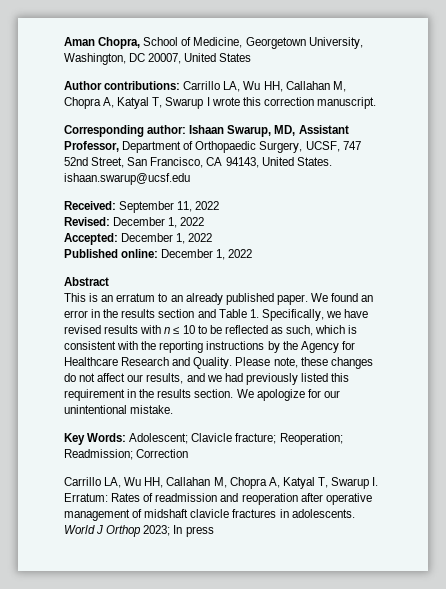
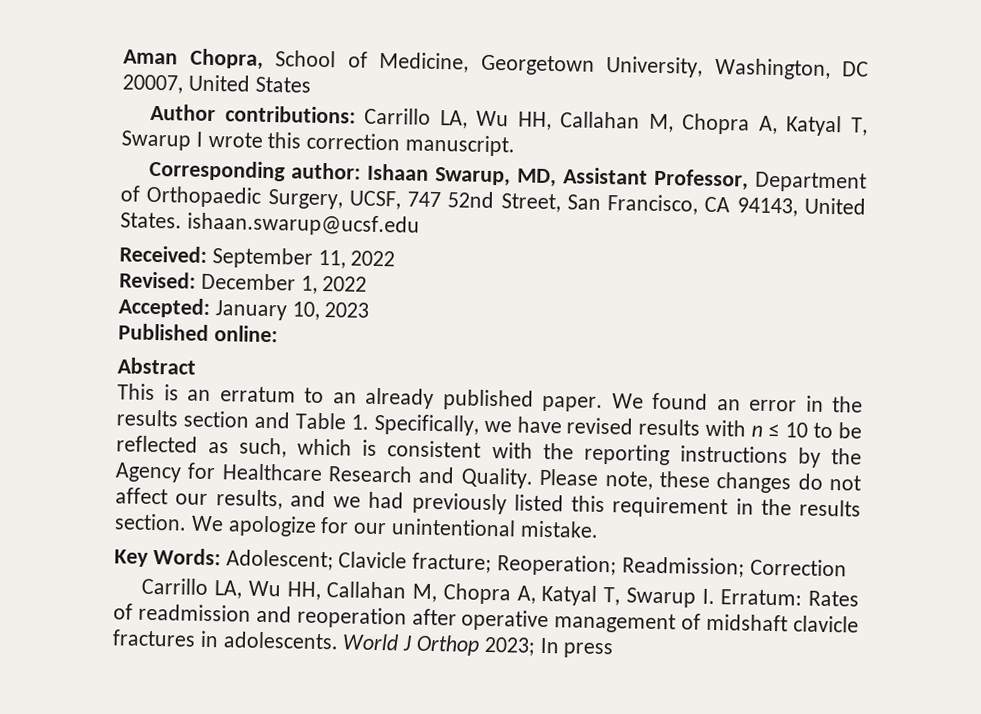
[121,233,213,244] December 1, 2022 -> [214,300,370,321] January 10, 2023
[161,249,253,260] December 1, 2022 -> (278, 334) none

